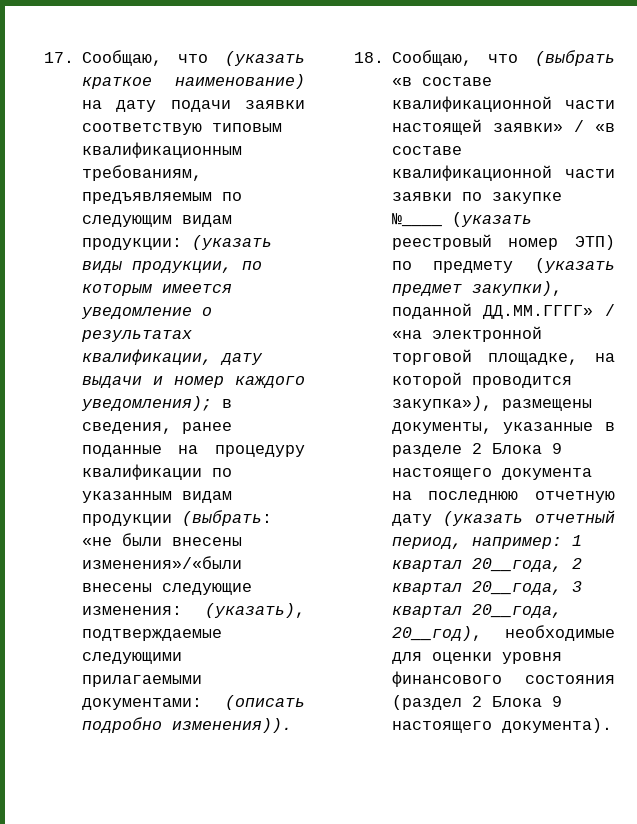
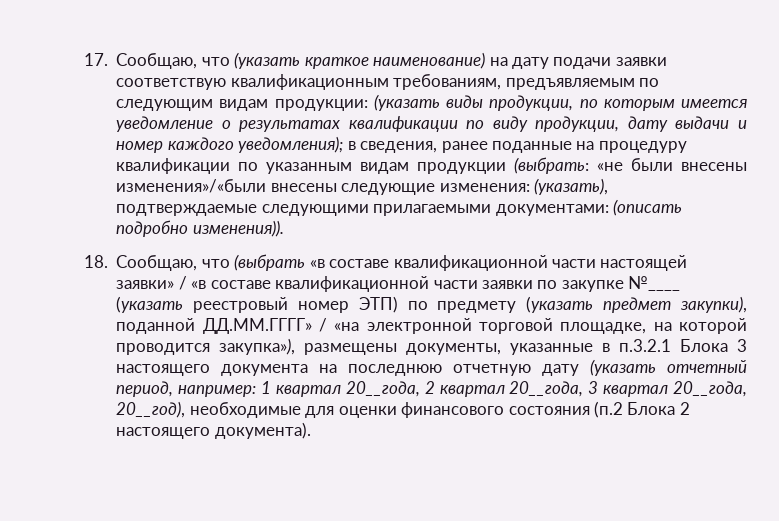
[211,123,282,132] типовым -> (227, 84) none
[81,349,212,365] квалификации, -> [348,116,620,132] квалификации по виду продукции,
[391,443,562,457] разделе 2 Блока 9 -> [619,339,747,352] п.3.2.1 Блока 3
[501,652,562,664] уровня -> (397, 412) none
[391,695,562,710] (раздел 2 Блока 9 -> [593,401,690,418] (п.2 Блока 2

